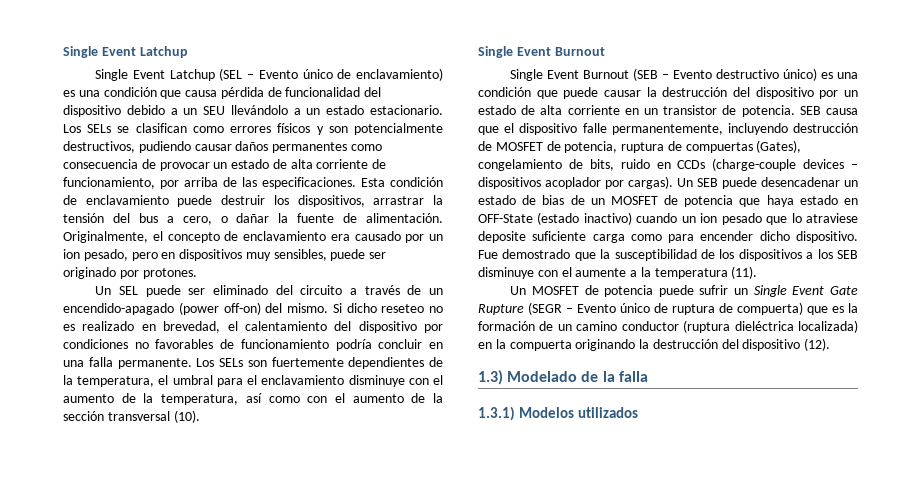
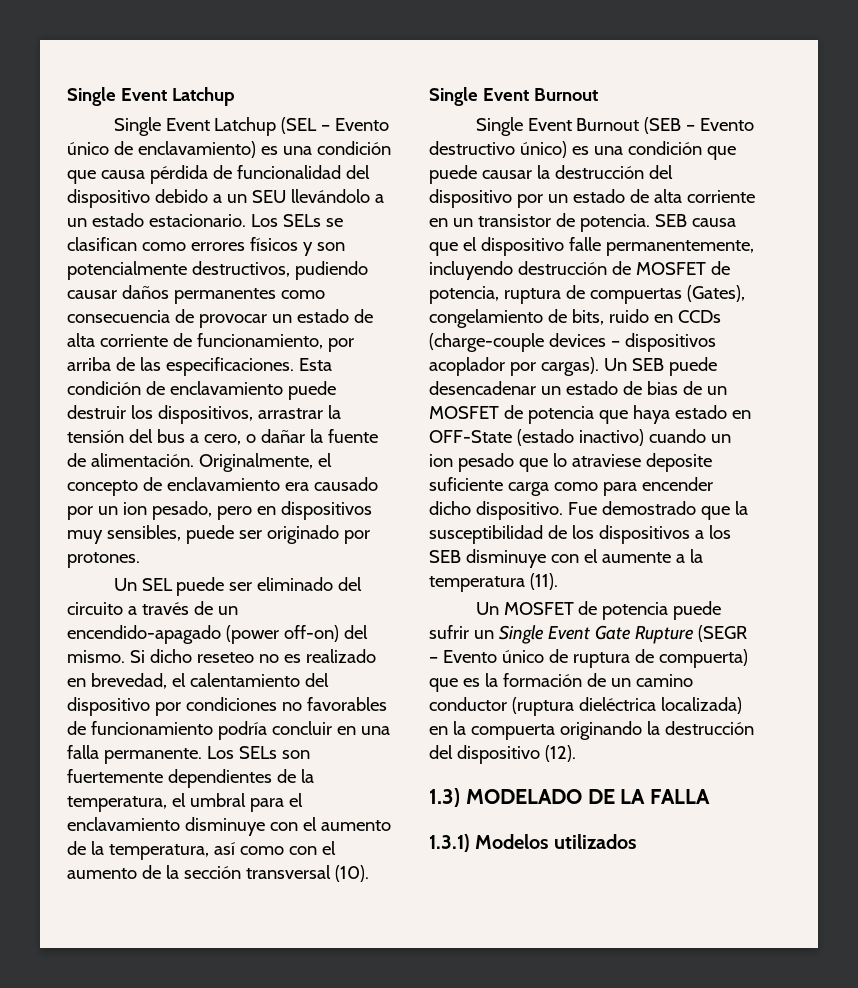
[507,371,648,382] Modelado de la falla -> [465,789,711,804] MODELADO DE LA FALLA

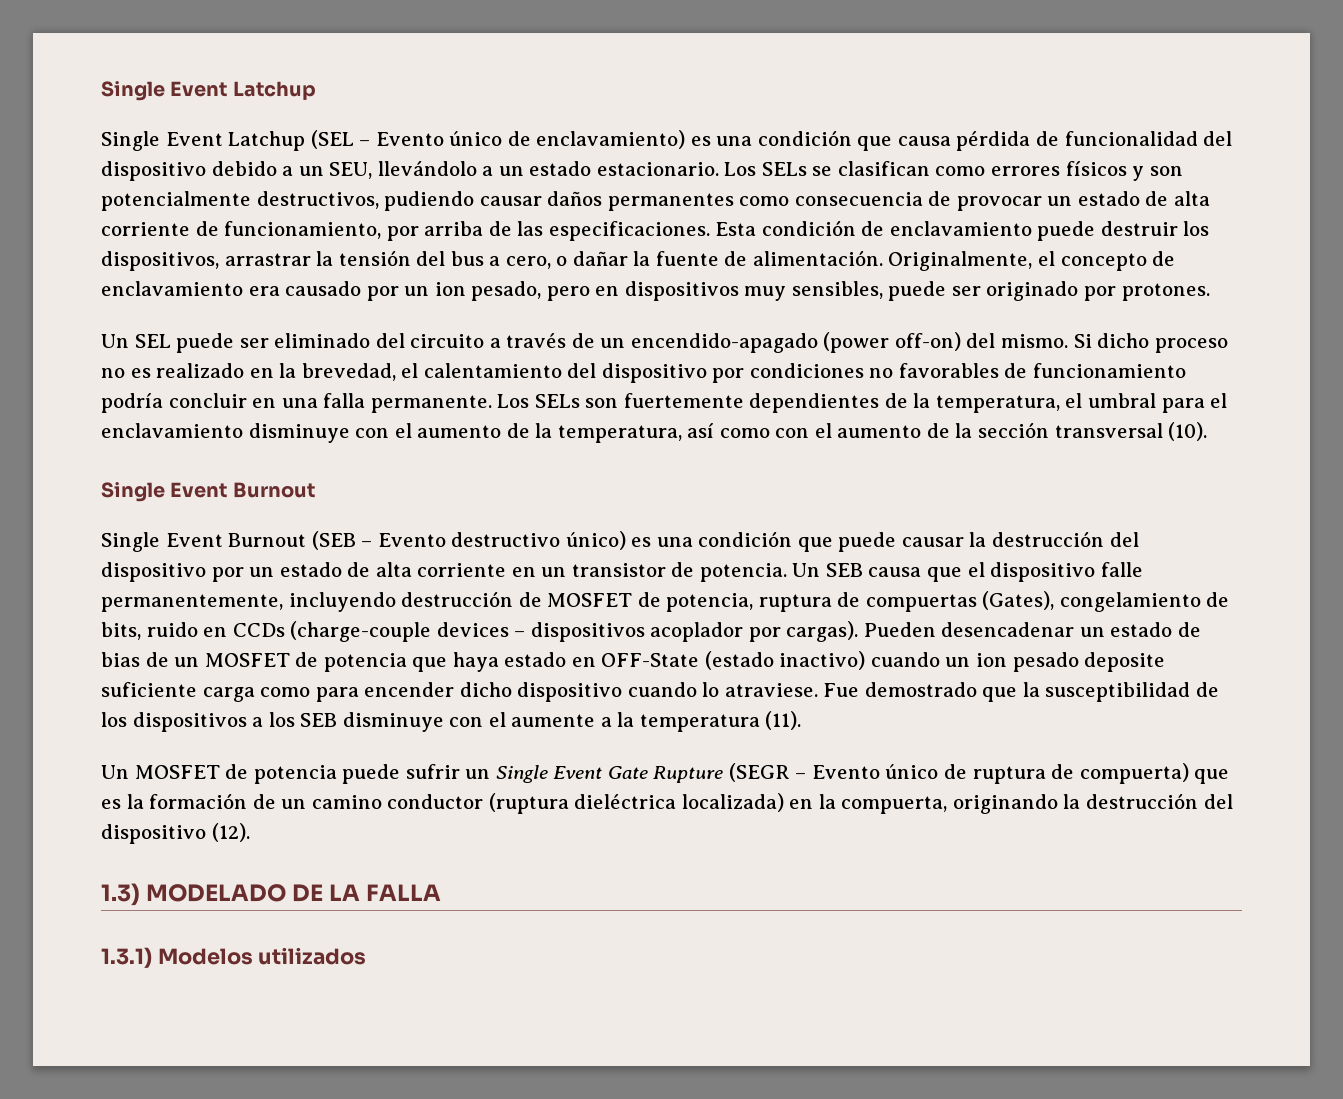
[251,190,286,203] SEU -> [329,162,373,179] SEU,
[196,652,254,663] reseteo -> [1154,338,1228,353] proceso
(86, 682) none -> [279,363,297,378] la
(650, 223) none -> [792,563,821,577] Un
[603,357,717,376] Un SEB puede -> [863,622,936,637] Pueden
[518,453,641,472] que lo atraviese -> (1079, 662) none
[475,501,563,520] dispositivo. -> [517,682,818,702] dispositivo cuando lo atraviese.
[470,724,555,740] compuerta -> [841,796,948,814] compuerta,

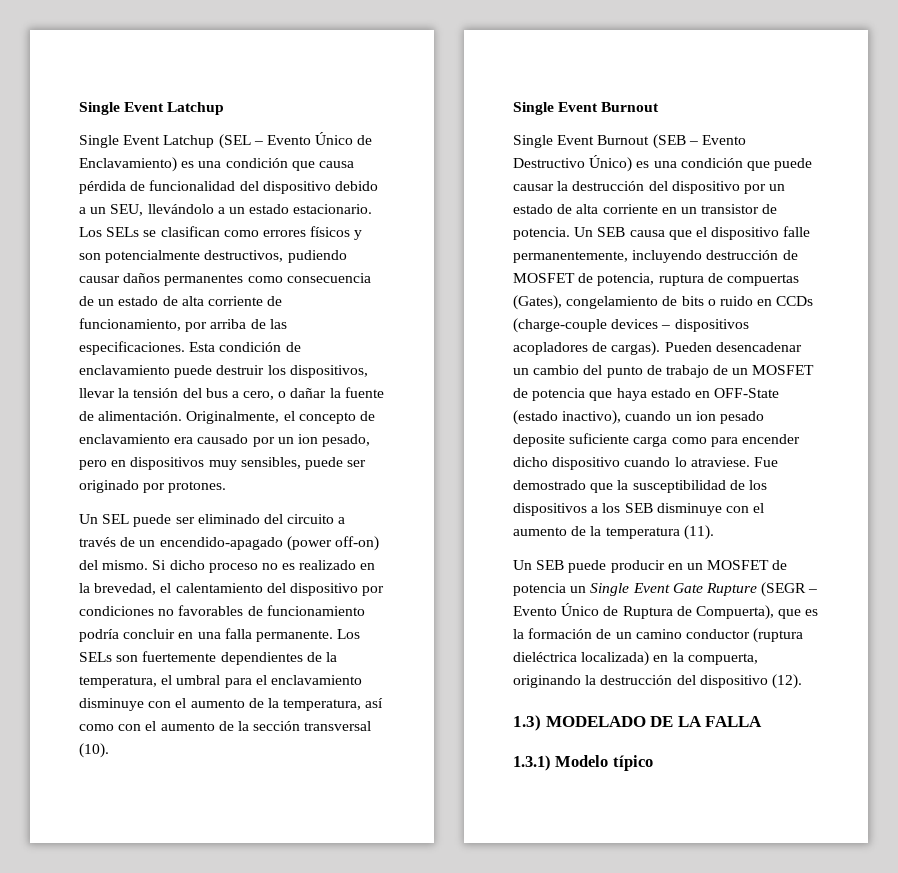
[449,130,686,149] único de enclavamiento) -> [315,132,373,145] [79,157,177,172] Único de Enclavamiento)
[956,196,1042,211] provocar -> (94, 301) none
[224,253,311,266] arrastrar -> [79,388,115,398] llevar
[451,531,626,550] destructivo único) -> [513,155,633,172] Destructivo Único)
[101,622,141,640] bits, -> [681,296,716,306] bits o
[650,622,781,642] acoplador por -> [513,342,608,355] acopladores de
[1110,622,1202,637] [101,652,140,667] estado de bias -> [533,365,709,378] cambio del punto de trabajo
[779,651,866,670] inactivo) -> [562,410,622,425] inactivo),
[511,714,612,727] aumente a -> [513,526,587,536] aumento de
[134,764,460,784] MOSFET de potencia puede sufrir -> [536,560,788,573] [513,583,566,596] SEB puede producir en un MOSFET de potencia
[885,763,1189,784] único de ruptura de compuerta) -> [561,603,774,620] Único de Ruptura de Compuerta),
[157,947,367,965] Modelos utilizados -> [555,755,653,771] Modelo típico

